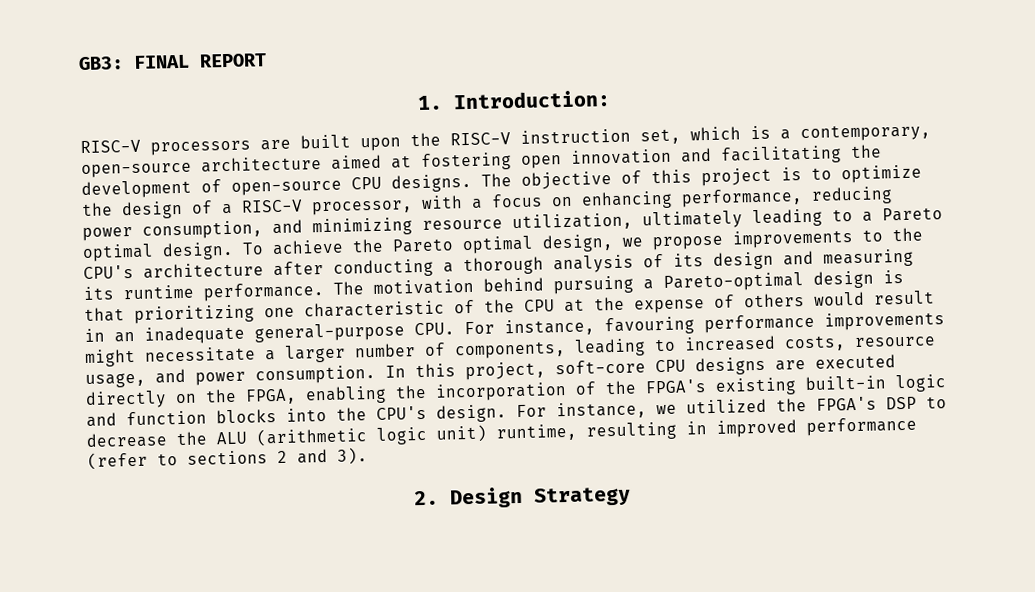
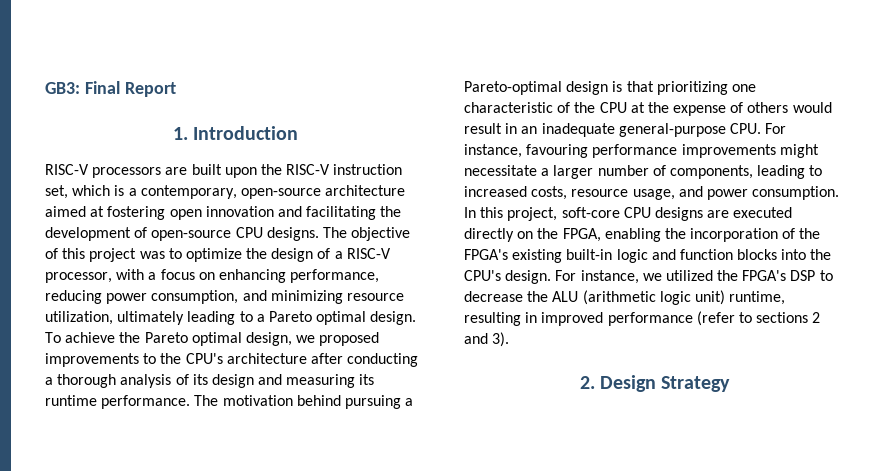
[133,53,267,69] FINAL REPORT -> [84,81,176,97] Final Report
[452,90,611,110] Introduction: -> [193,126,299,140] Introduction
[781,167,802,181] is -> [139,251,165,259] was
[652,235,724,251] propose -> [319,332,380,346] proposed

